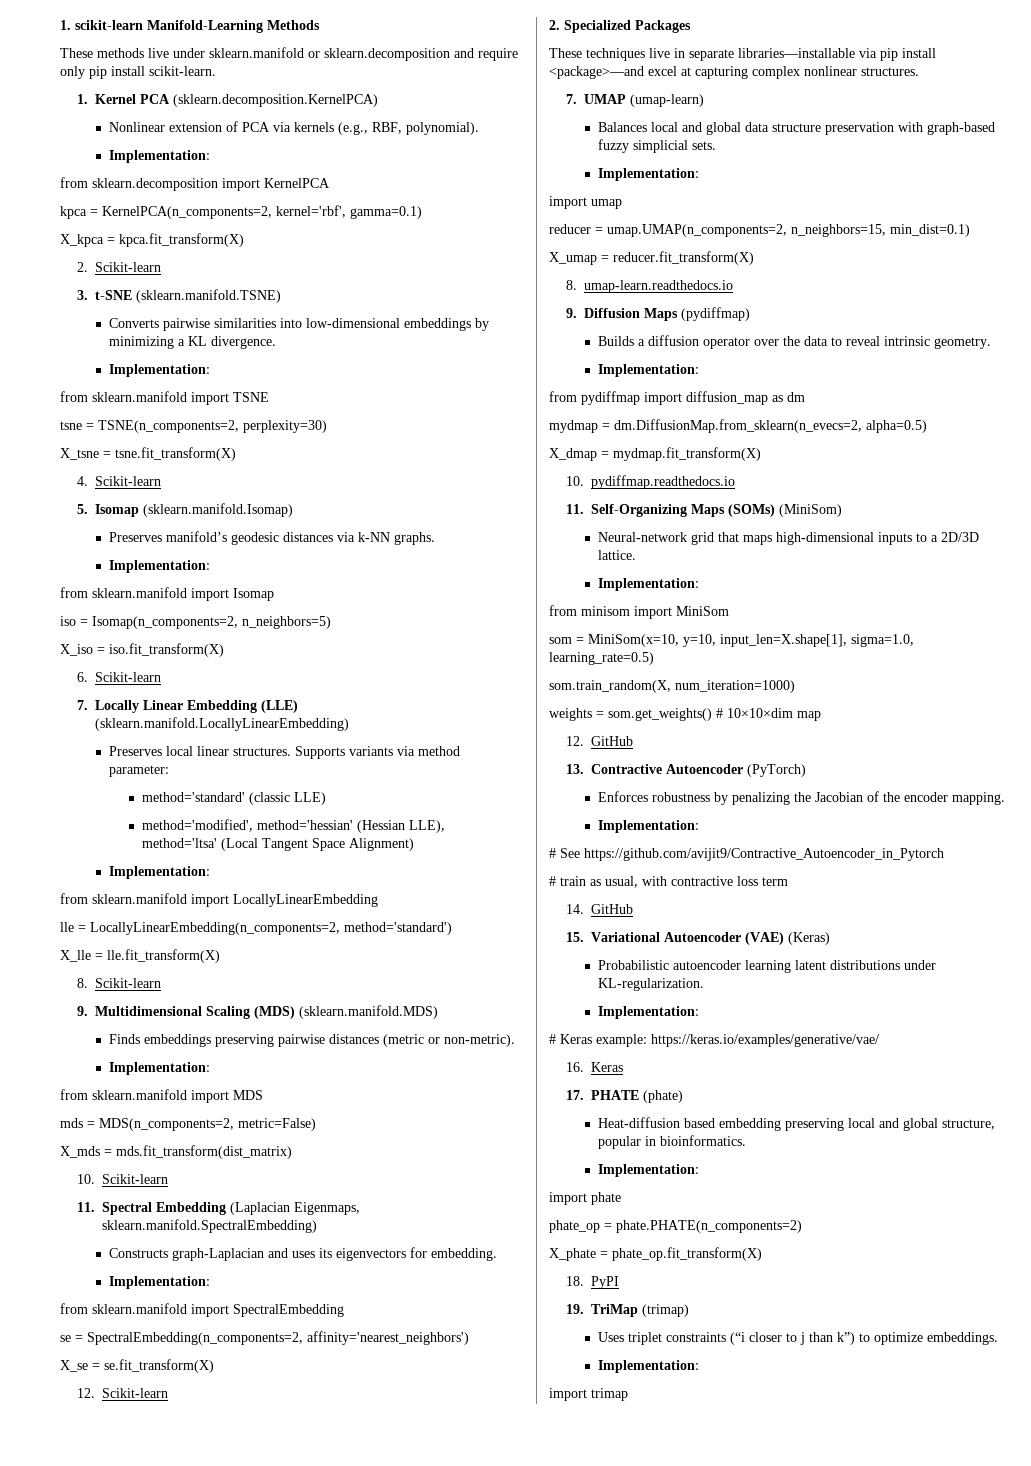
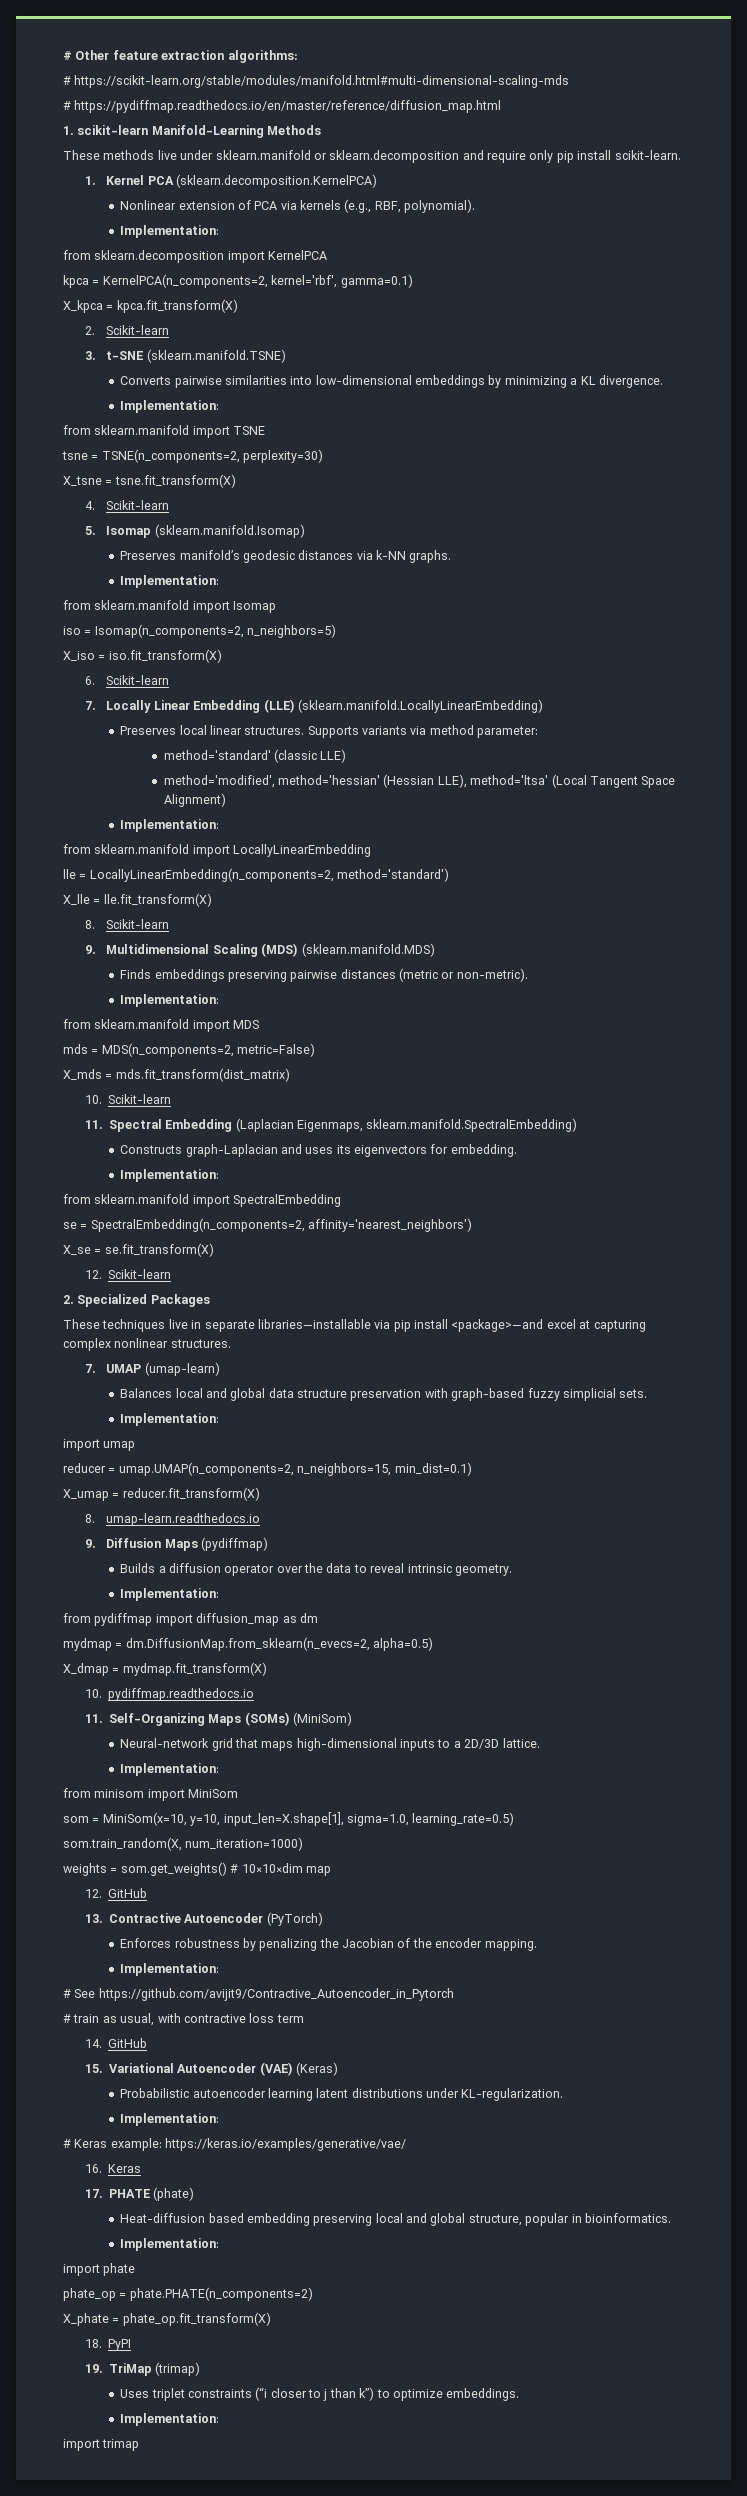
(60, 25) none -> [63,50,298,63] [63,75,570,88] [63,100,502,113] # Other feature extraction algorithms: // # https://scikit-learn.org/stable/modules/manifold.html#multi-dimensional-scaling-mds // # https://pydiffmap.readthedocs.io/en/master/reference/diffusion_map.html //

